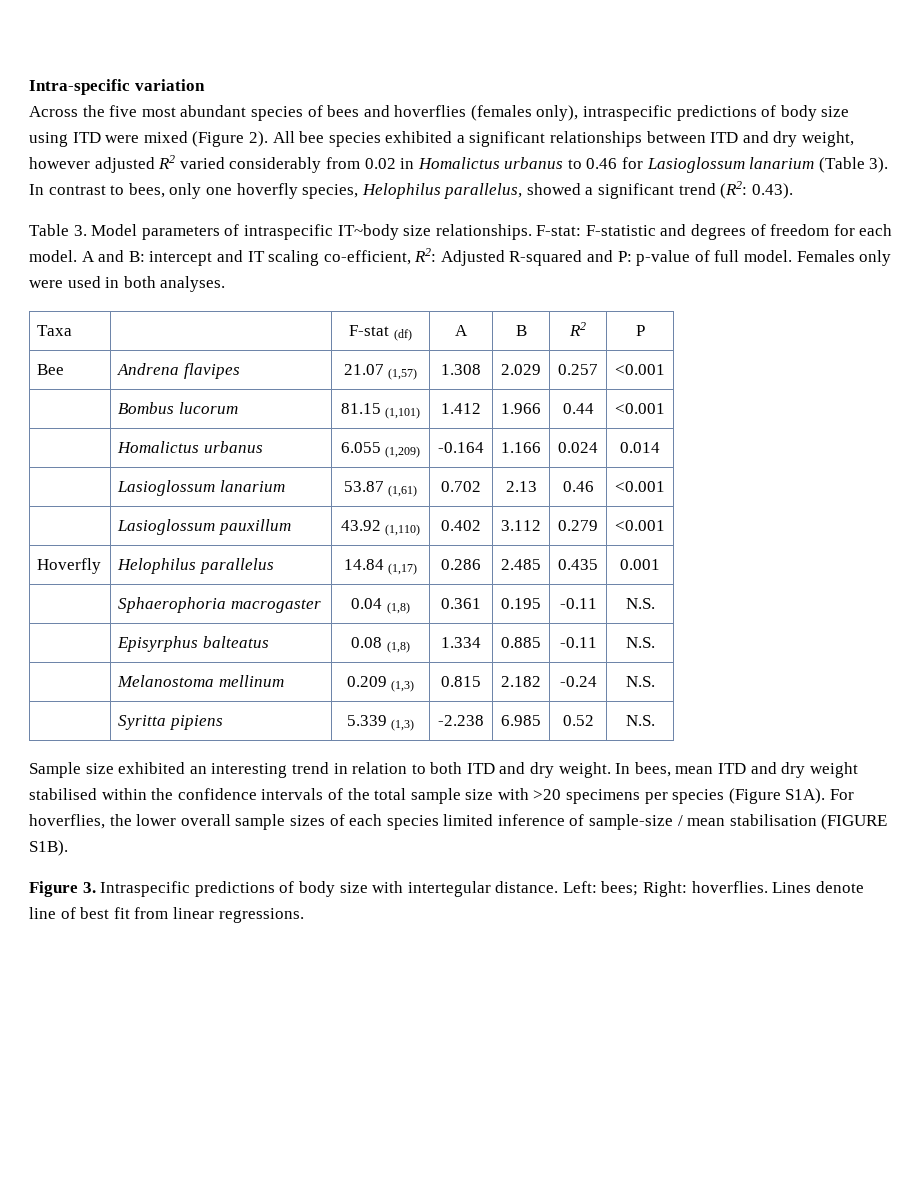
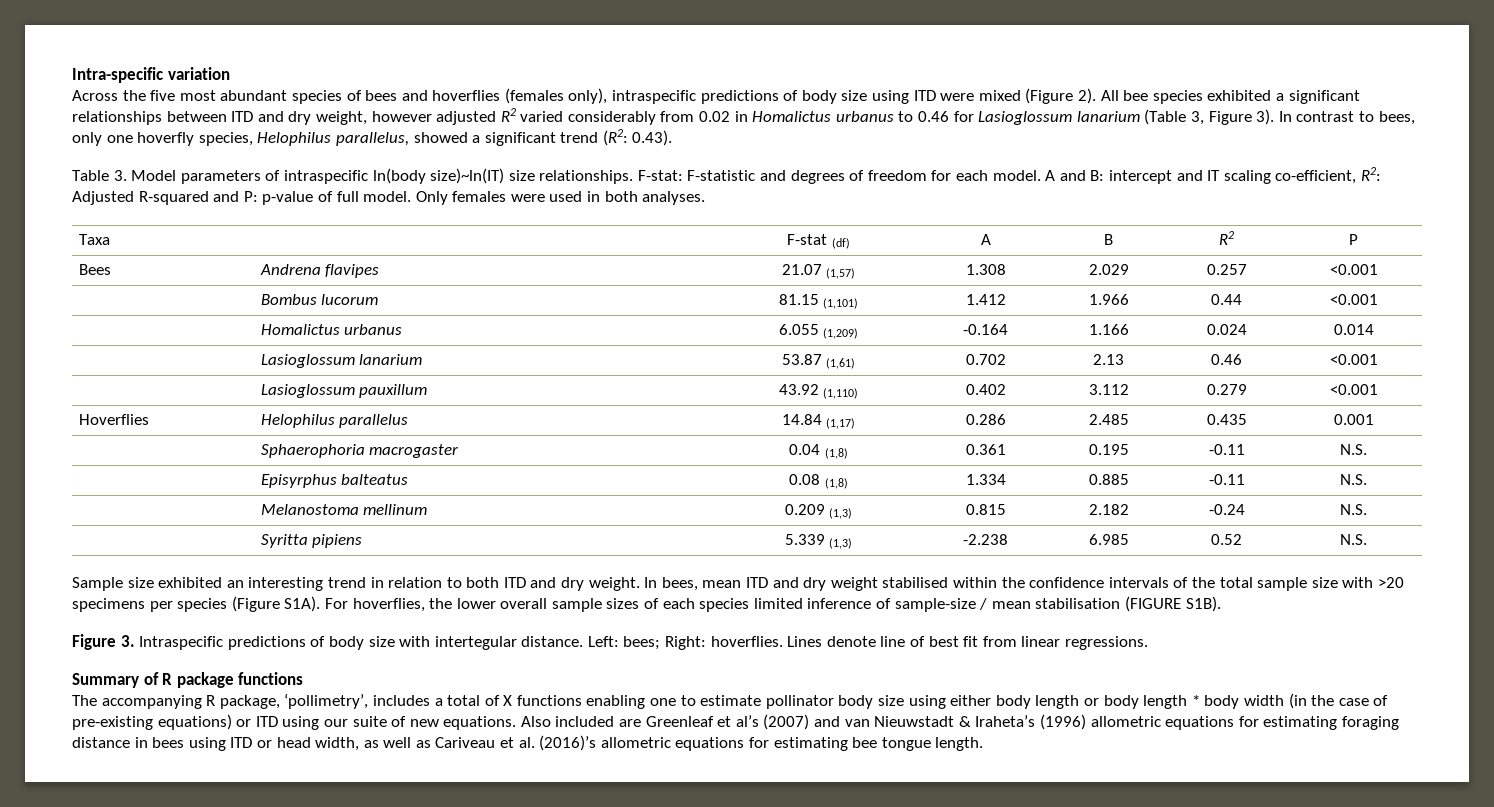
(865, 165) none -> [1190,111,1252,125] 3, Figure
[337,224,399,240] IT~body -> [372,168,505,184] ln(body size)~ln(IT)
[796,250,892,266] Females only -> [415,191,507,205] Only females
[37,364,65,375] Bee -> [78,264,111,275] Bees
[37,558,102,574] Hoverfly -> [78,414,149,425] Hoverflies
(304, 915) none -> [72,672,304,688] [72,693,1389,709] [72,714,1399,730] [72,735,984,751] // Summary of R package functions // The accompanying R package, ‘pollimetry’, includes a total of X functions enabling one to estimate pollinator body size using either body length or body length * body width (in the case of pre-existing equations) or ITD using our suite of new equations. Also included are Greenleaf et al’s (2007) and van Nieuwstadt & Iraheta’s (1996) allometric equations for estimating foraging distance in bees using ITD or head width, as well as Cariveau et al. (2016)’s allometric equations for estimating bee tongue length.

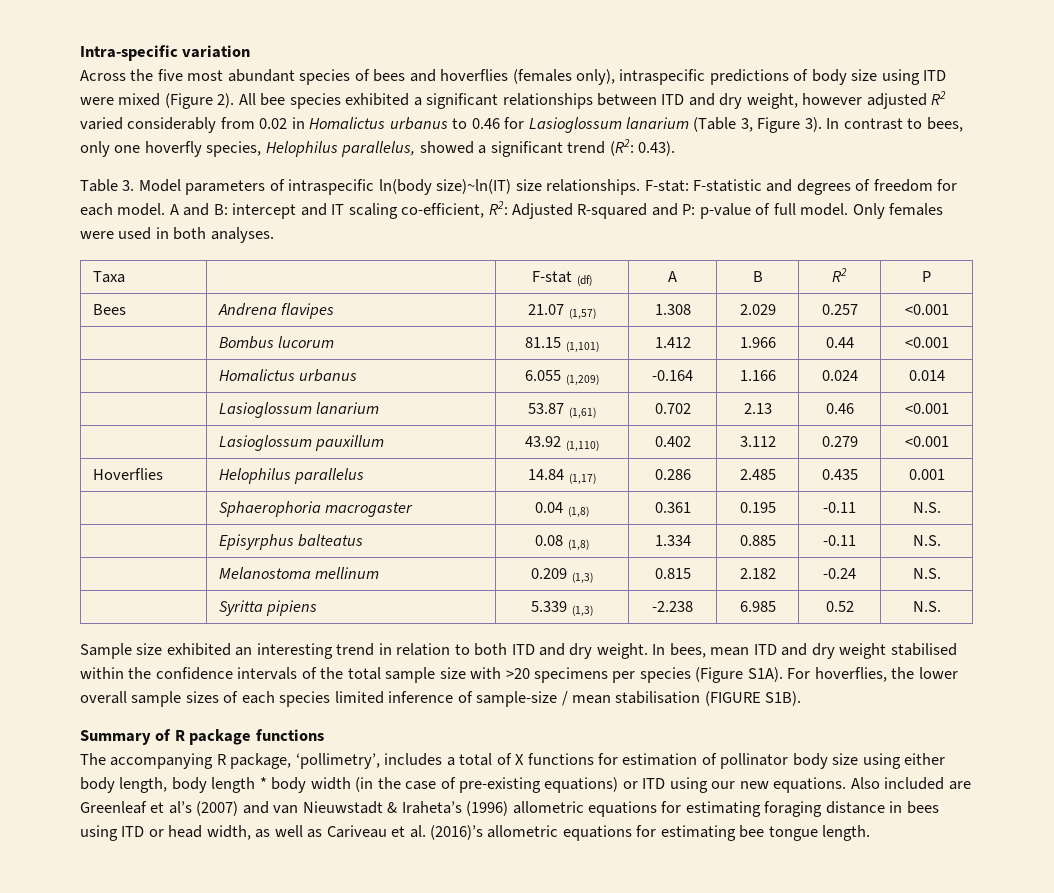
[72,634,1148,650] // Figure 3. Intraspecific predictions of body size with intertegular distance. Left: bees; Right: hoverflies. Lines denote line of best fit from linear regressions. -> (802, 698) none
[586,695,762,709] enabling one to estimate -> [598,753,717,766] for estimation of
[1035,695,1099,709] length or -> [119,777,168,793] length,
[352,716,407,727] suite of -> (736, 785) none

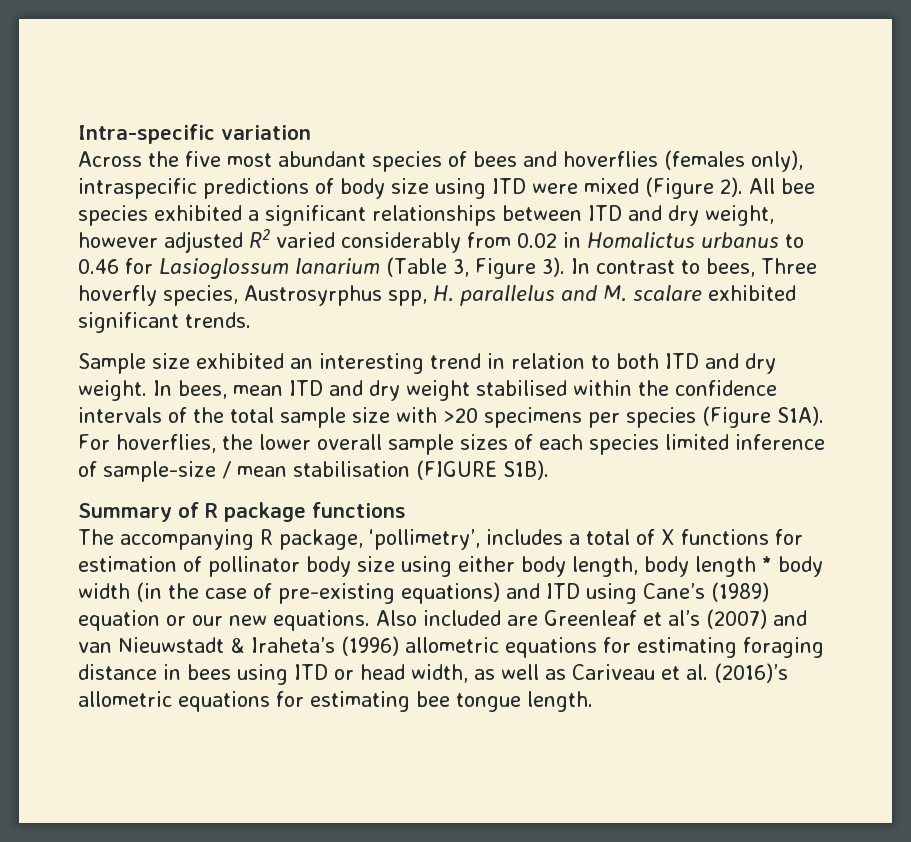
[80,139,676,157] [80,179,958,195] [80,201,944,219] [80,227,274,243] [92,271,125,283] [532,271,592,286] [668,271,677,282] [752,271,763,282] [832,268,847,282] [922,271,931,282] [92,304,126,315] [217,303,335,319] [528,304,596,319] [654,304,691,315] [739,304,776,315] [821,304,858,315] [904,304,949,315] [218,336,335,349] [525,337,599,352] [654,337,691,348] [739,337,776,348] [825,337,854,348] [904,337,949,348] [218,369,358,382] [525,370,599,385] [652,370,693,381] [739,370,776,381] [821,370,858,381] [908,370,945,381] [218,402,380,418] [528,403,596,418] [654,403,691,414] [743,403,772,414] [825,403,854,414] [904,403,949,414] [218,435,385,451] [525,436,599,451] [654,436,691,447] [739,436,776,447] [821,436,858,447] [904,436,949,447] [92,468,163,480] [218,468,365,484] [528,469,596,484] [654,469,691,480] [739,469,776,480] [821,469,858,480] [908,469,945,480] [218,501,414,517] [535,502,589,517] [654,502,691,513] [739,502,776,513] [823,502,856,513] [912,502,941,513] [218,534,364,550] [535,535,589,550] [654,535,691,546] [739,535,776,546] [823,535,856,546] [912,535,941,546] [218,567,380,579] [531,568,593,583] [654,568,691,579] [739,568,776,579] [823,568,856,579] [912,568,941,579] [218,600,318,616] [531,601,593,616] [652,601,693,612] [739,601,776,612] [825,601,854,612] [912,601,941,612] only one hoverfly species, Helophilus parallelus, showed a significant trend (R2: 0.43). // Table 3. Model parameters of intraspecific ln(body size)~ln(IT) size relationships. F-stat: F-statistic and degrees of freedom for each model. A and B: intercept and IT scaling co-efficient, R2: Adjusted R-squared and P: p-value of full model. Only females were used in both analyses. // Taxa | | F-stat (df) | A | B | R2 | P // Bees | Andrena flavipes | 21.07 (1,57) | 1.308 | 2.029 | 0.257 | <0.001 // | Bombus lucorum | 81.15 (1,101) | 1.412 | 1.966 | 0.44 | <0.001 // | Homalictus urbanus | 6.055 (1,209) | -0.164 | 1.166 | 0.024 | 0.014 // | Lasioglossum lanarium | 53.87 (1,61) | 0.702 | 2.13 | 0.46 | <0.001 // | Lasioglossum pauxillum | 43.92 (1,110) | 0.402 | 3.112 | 0.279 | <0.001 // Hoverflies | Helophilus parallelus | 14.84 (1,17) | 0.286 | 2.485 | 0.435 | 0.001 // | Sphaerophoria macrogaster | 0.04 (1,8) | 0.361 | 0.195 | -0.11 | N.S. // | Episyrphus balteatus | 0.08 (1,8) | 1.334 | 0.885 | -0.11 | N.S. // | Melanostoma mellinum | 0.209 (1,3) | 0.815 | 2.182 | -0.24 | N.S. // | Syritta pipiens | 5.339 (1,3) | -2.238 | 6.985 | 0.52 | N.S. -> [760,258,817,274] [78,285,796,306] [78,312,251,333] Three hoverfly species, Austrosyrphus spp, H. parallelus and M. scalare exhibited significant trends.
[622,781,638,789] or -> [506,583,540,599] and
(708, 785) none -> [643,582,769,602] [78,610,186,631] Cane’s (1989) equation or

